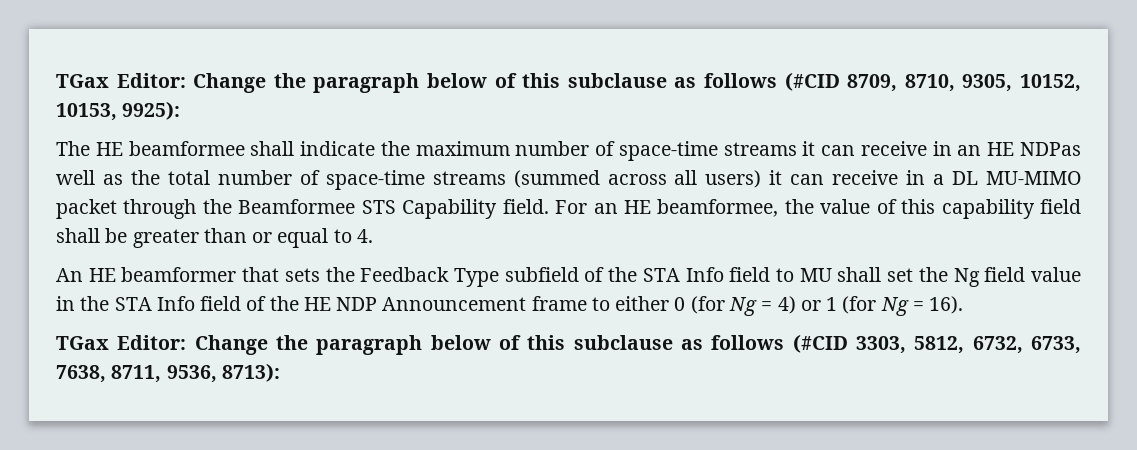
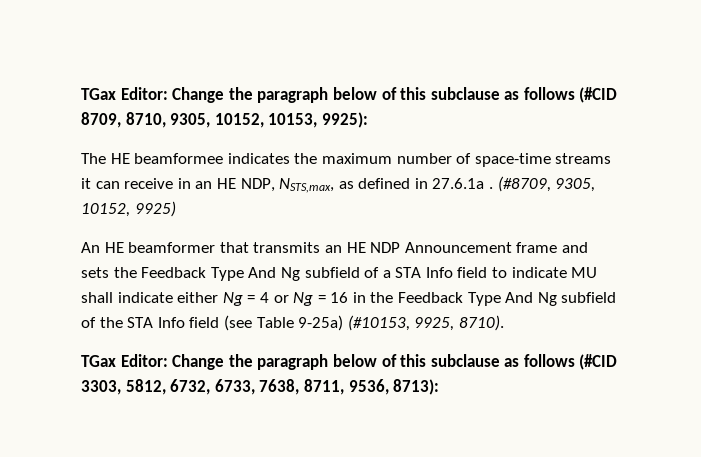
[250,141,376,156] shall indicate -> [227,153,290,164] indicates
[1019,142,1081,156] [56,170,1082,190] [56,199,1081,219] [56,228,373,248] [56,267,500,287] NDPas well as the total number of space-time streams (summed across all users) it can receive in a DL MU-MIMO packet through the Beamformee STS Capability field. For an HE beamformee, the value of this capability field shall be greater than or equal to 4. // An HE beamformer that sets the Feedback Type -> [240,176,596,193] [81,201,176,217] [81,242,588,253] [81,267,598,281] [81,292,557,306] NDP, NSTS,max, as defined in 27.6.1a . (#8709, 9305, 10152, 9925) // An HE beamformer that transmits an HE NDP Announcement frame and sets the Feedback Type And Ng subfield of a STA Info field to indicate MU shall indicate either Ng = 4 or Ng = 16 in the Feedback Type And Ng
[775,267,1081,287] [56,296,964,316] to MU shall set the Ng field value in the STA Info field of the HE NDP Announcement frame to either 0 (for Ng = 4) or 1 (for Ng = 16). -> [223,315,504,331] (see Table 9-25a) (#10153, 9925, 8710).

